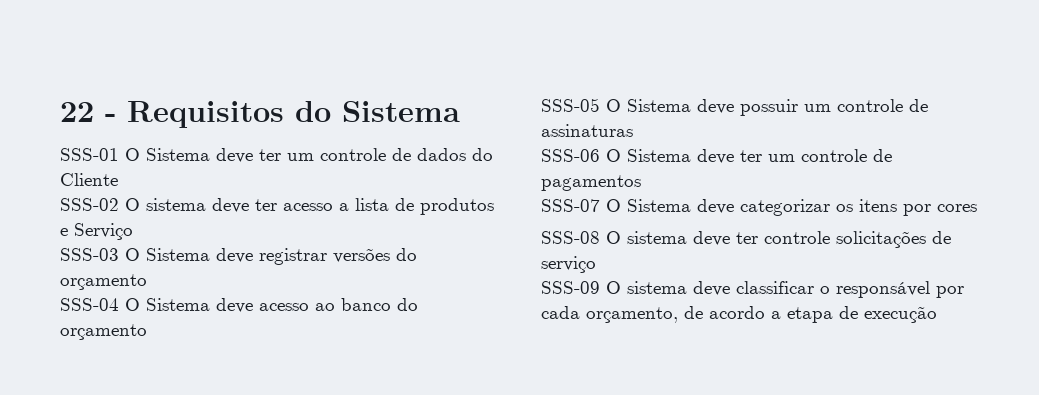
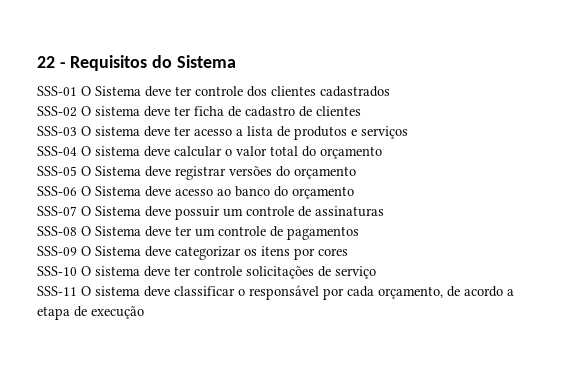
[287,148,493,161] [60,173,118,186] um controle de dados do Cliente -> [195,86,390,97] controle dos clientes cadastrados
(277, 205) none -> [194,106,361,117] [37,126,191,137] ficha de cadastro de clientes // SSS-03 O sistema deve ter
[74,223,133,240] [60,248,119,261] Serviço // SSS-03 -> [361,126,408,139] [37,146,382,159] [37,166,77,176] serviços // SSS-04 O sistema deve calcular o valor total do orçamento // SSS-05
[60,298,119,311] SSS-04 -> [37,186,77,196] SSS-06
[541,98,600,112] SSS-05 -> [37,206,77,216] SSS-07
[541,149,600,162] SSS-06 -> [37,226,77,236] SSS-08
[541,199,600,212] SSS-07 -> [37,246,77,256] SSS-09
[541,231,600,244] SSS-08 -> [37,266,77,276] SSS-10
[541,281,600,294] SSS-09 -> [37,286,77,296] SSS-11

